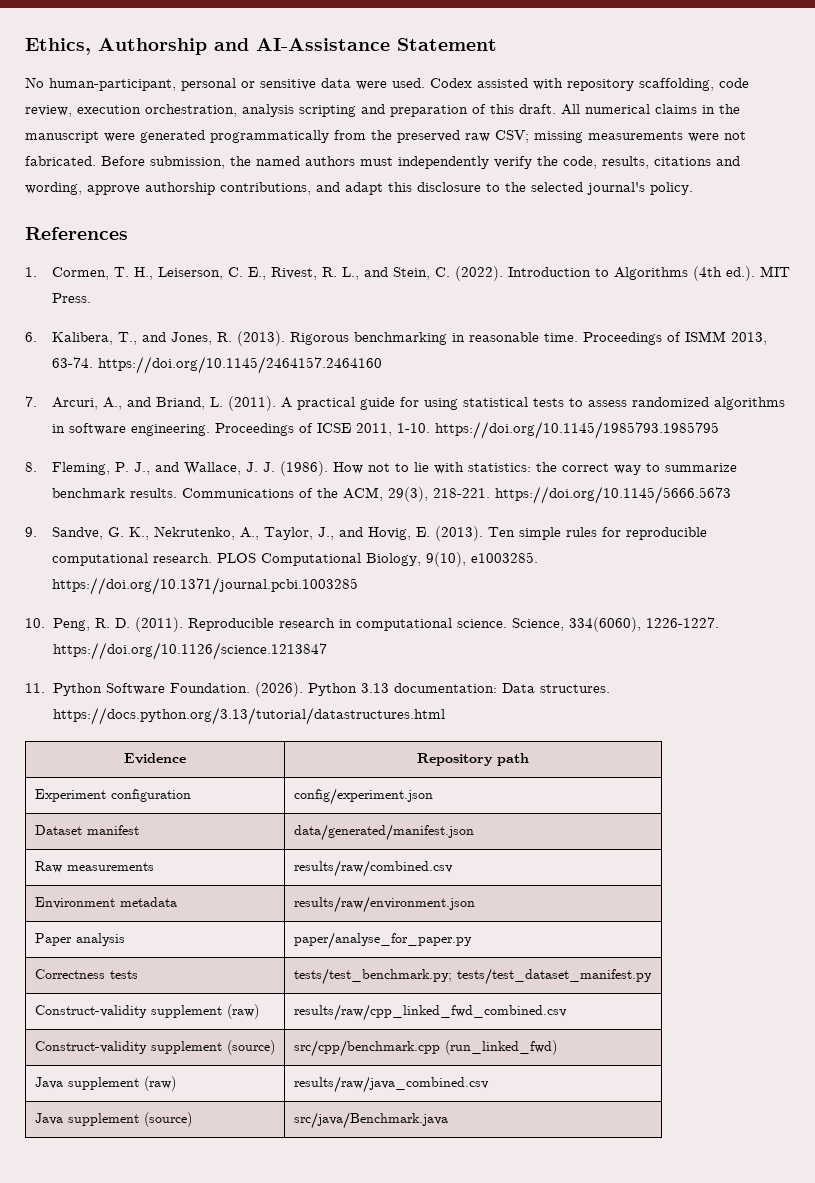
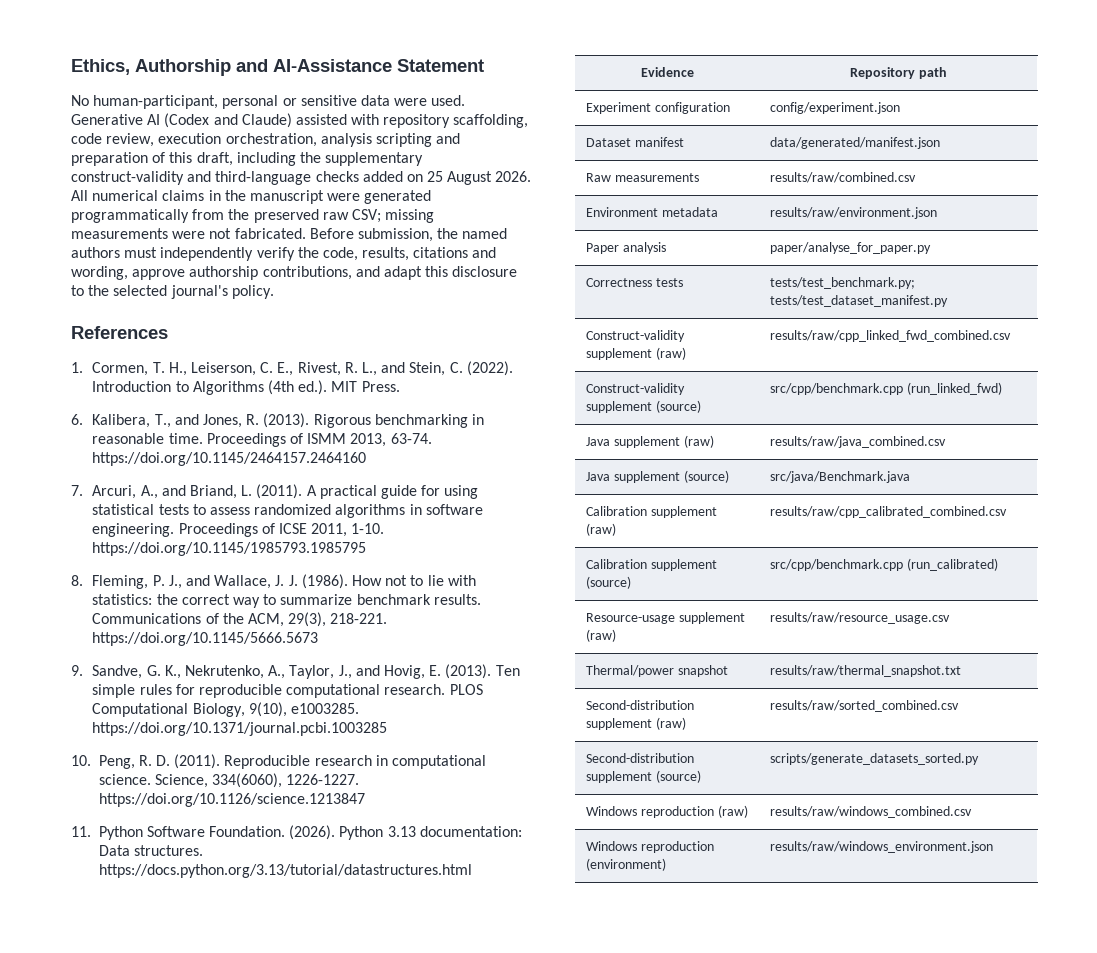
[430,78,472,88] Codex -> [71,113,292,128] Generative AI (Codex and Claude)
[519,104,556,114] draft. -> [196,152,424,166] [71,171,532,185] draft, including the supplementary construct-validity and third-language checks added on 25 August 2026.
(448, 1120) none -> [586,506,717,518] [586,523,617,536] [770,506,1008,518] [586,559,717,571] [586,576,632,589] [770,558,998,571] [586,612,745,624] [586,629,617,642] [770,612,951,624] [586,665,728,677] [770,665,962,677] [586,700,695,710] [586,717,686,730] [770,700,960,712] [586,753,695,763] [586,770,701,783] [770,753,980,765] [586,805,748,818] [770,806,973,818] [586,841,714,853] [586,858,667,871] [770,841,994,853] // Calibration supplement (raw) | results/raw/cpp_calibrated_combined.csv // Calibration supplement (source) | src/cpp/benchmark.cpp (run_calibrated) // Resource-usage supplement (raw) | results/raw/resource_usage.csv // Thermal/power snapshot | results/raw/thermal_snapshot.txt // Second-distribution supplement (raw) | results/raw/sorted_combined.csv // Second-distribution supplement (source) | scripts/generate_datasets_sorted.py // Windows reproduction (raw) | results/raw/windows_combined.csv // Windows reproduction (environment) | results/raw/windows_environment.json

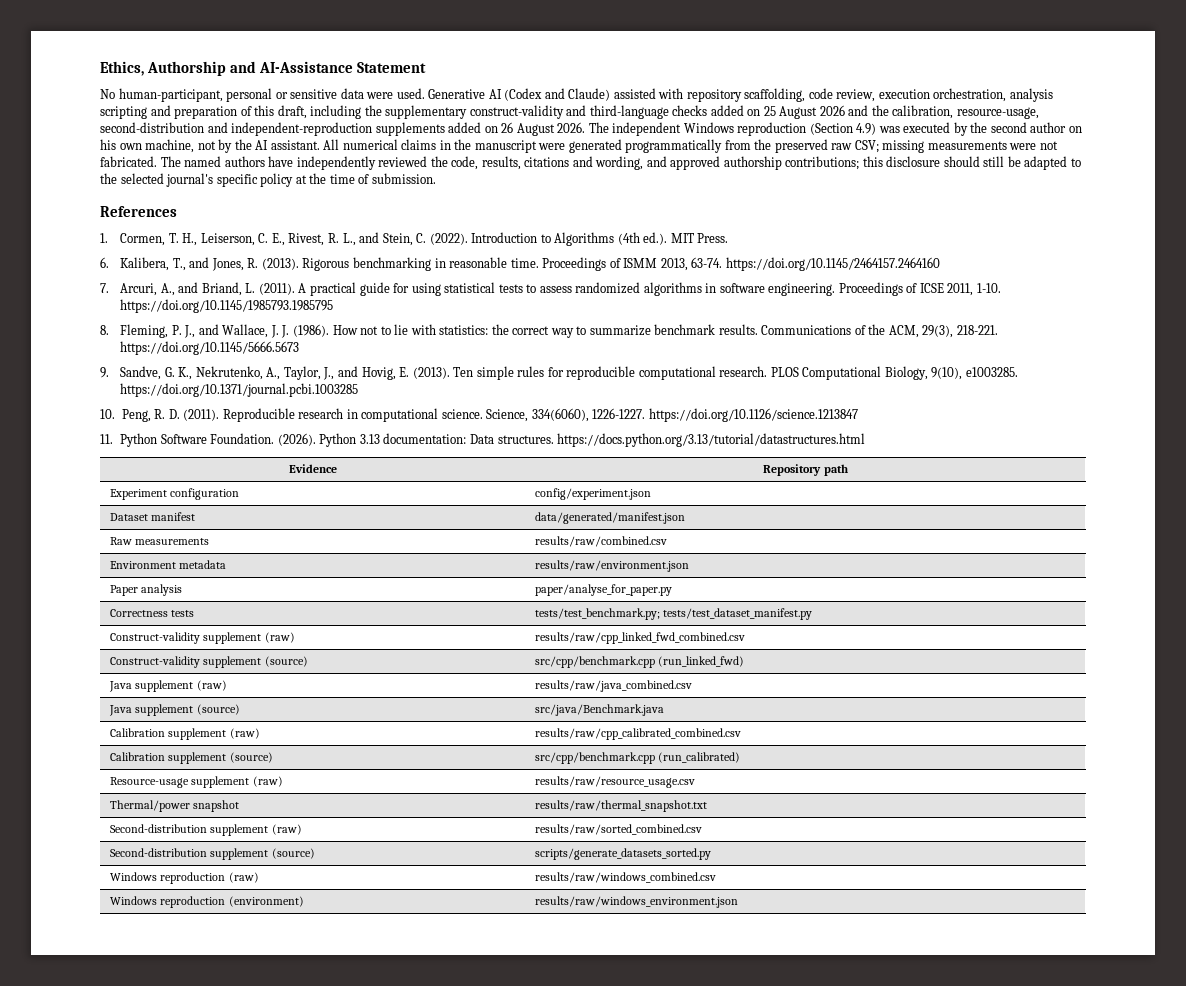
[495,171,532,182] 2026. -> [819,105,1039,119] [100,122,1082,136] [100,139,320,153] 2026 and the calibration, resource-usage, second-distribution and independent-reproduction supplements added on 26 August 2026. The independent Windows reproduction (Section 4.9) was executed by the second author on his own machine, not by the AI assistant.
[309,228,508,242] [71,247,295,261] Before submission, the named authors must independently verify -> [160,156,428,170] The named authors have independently reviewed
[132,266,518,280] [71,285,274,299] approve authorship contributions, and adapt this disclosure to the selected journal's policy. -> [646,156,1081,170] [100,173,436,187] and approved authorship contributions; this disclosure should still be adapted to the selected journal's specific policy at the time of submission.

